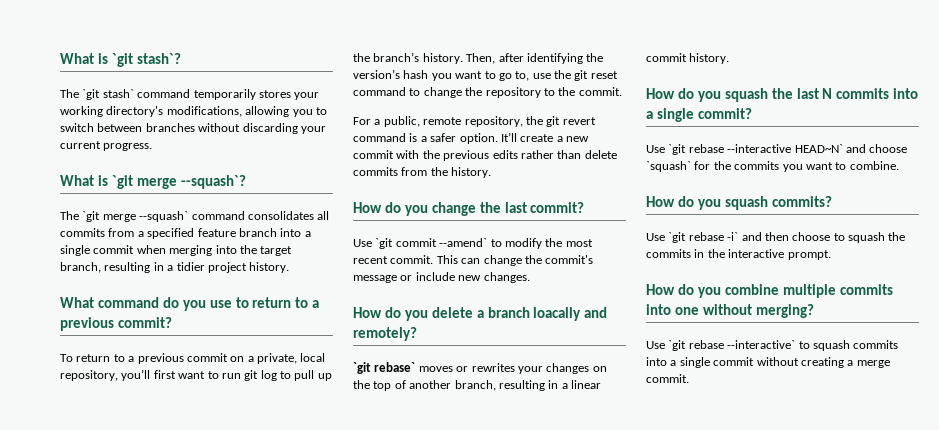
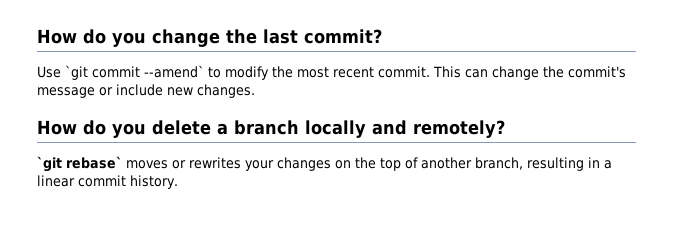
[60,53,181,67] [60,89,320,100] [60,106,327,117] [60,123,326,134] [60,141,153,151] [60,175,246,189] [60,211,330,222] [60,228,311,239] [60,245,293,256] [60,262,290,273] [60,297,320,311] [60,317,172,331] [60,353,326,364] [60,369,332,381] [353,52,604,64] [353,69,618,81] [353,87,622,98] [353,116,596,127] [353,132,589,144] [353,150,617,161] [353,167,492,178] What is `git stash`? // The `git stash` command temporarily stores your working directory's modifications, allowing you to switch between branches without discarding your current progress. // What is `git merge --squash`? // The `git merge --squash` command consolidates all commits from a specified feature branch into a single commit when merging into the target branch, resulting in a tidier project history. // What command do you use to return to a previous commit? // To return to a previous commit on a private, local repository, you’ll first want to run git log to pull up the branch’s history. Then, after identifying the version’s hash you want to go to, use the git reset command to change the repository to the commit. // For a public, remote repository, the git revert command is a safer option. It’ll create a new commit with the previous edits rather than delete commits from the history. // -> (37, 36) none
[533,307,582,321] loacally -> [305,120,366,138] locally
[646,88,919,102] [646,108,752,122] [646,144,908,155] [646,161,899,172] [646,196,832,210] [646,232,906,243] [646,249,831,260] [646,284,893,298] [646,304,814,318] [646,340,899,351] [646,357,890,368] [646,374,689,383] // How do you squash the last N commits into a single commit? // Use `git rebase --interactive HEAD~N` and choose `squash` for the commits you want to combine. // How do you squash commits? // Use `git rebase -i` and then choose to squash the commits in the interactive prompt. // How do you combine multiple commits into one without merging? // Use `git rebase --interactive` to squash commits into a single commit without creating a merge commit. -> (178, 182) none

